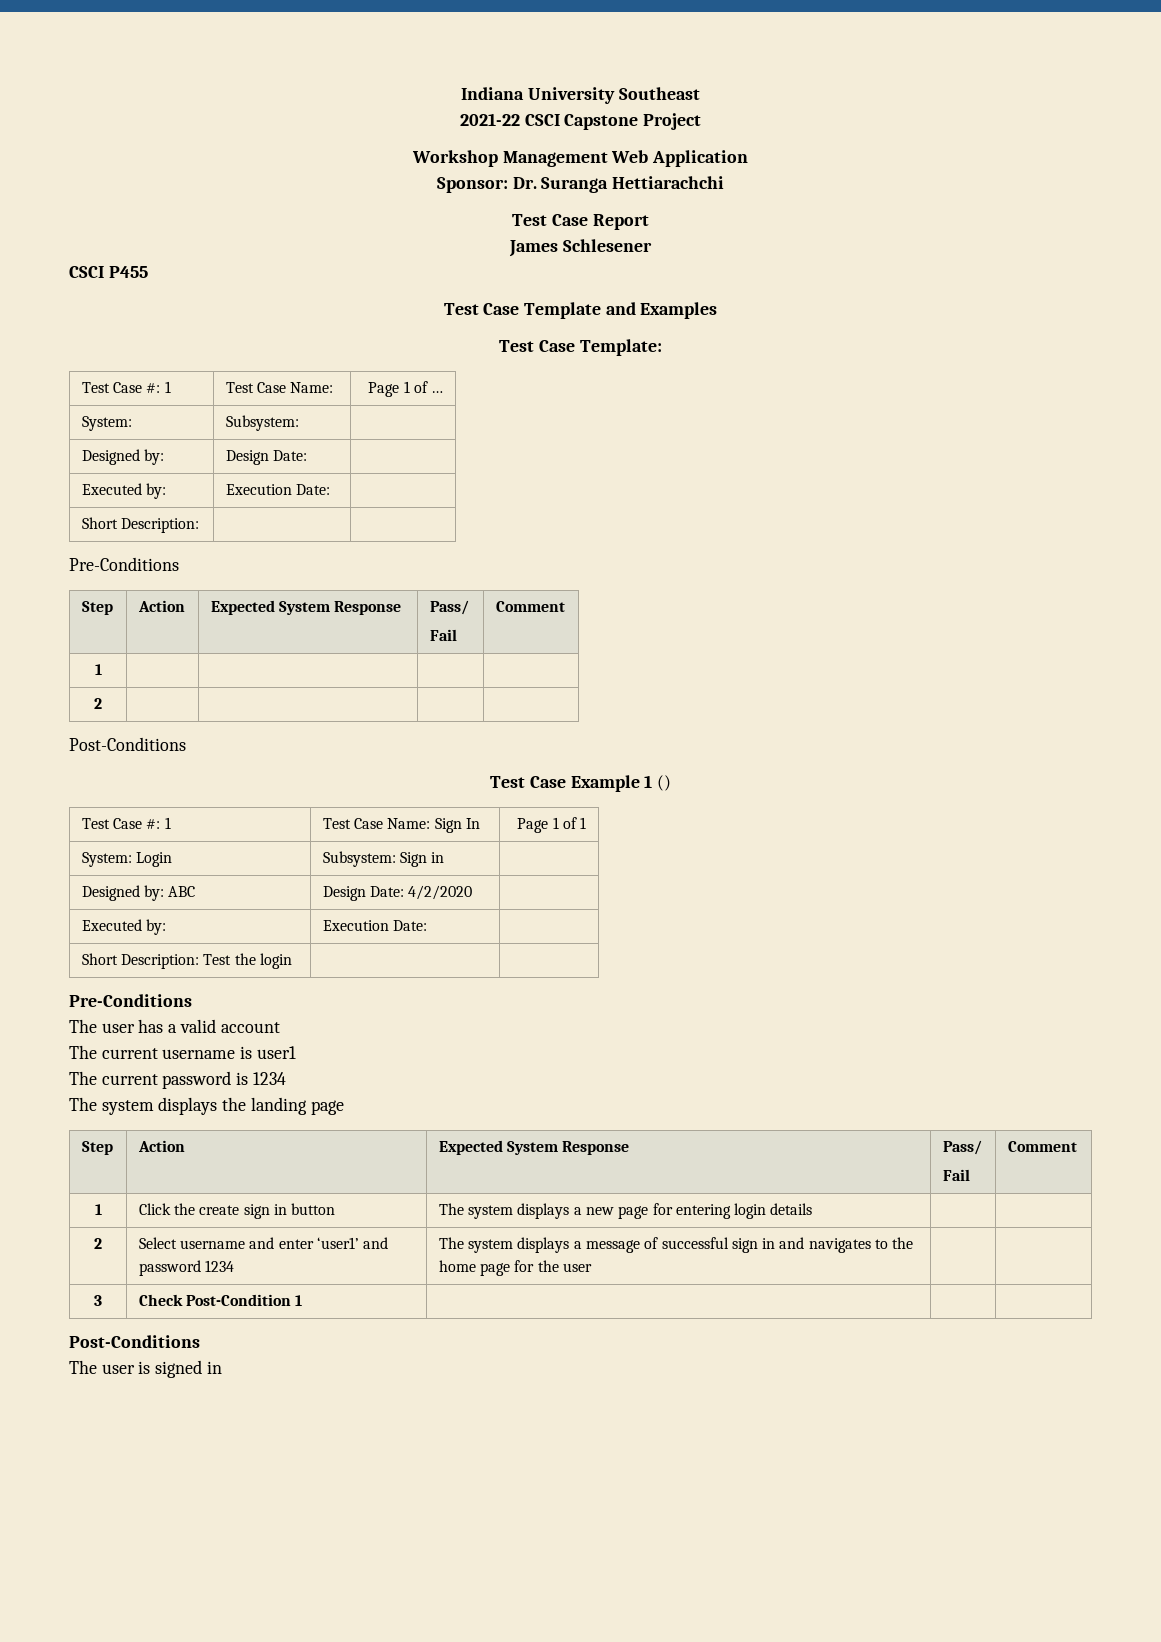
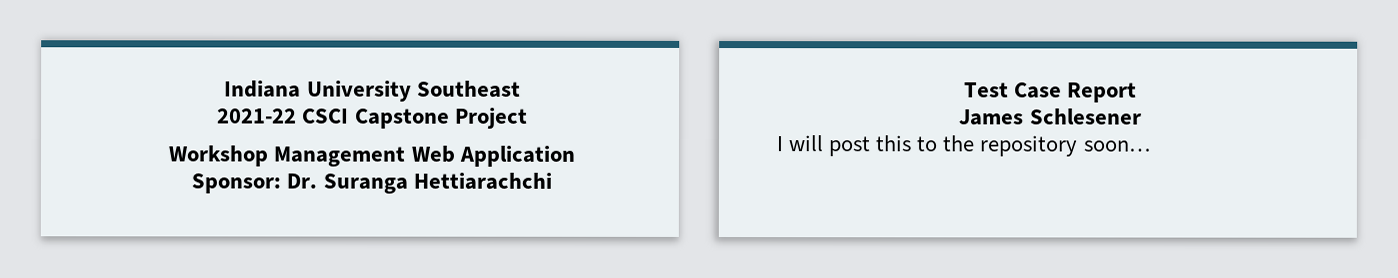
[69,266,148,278] [443,302,718,319] [499,339,662,356] [81,381,171,393] [225,382,334,393] [368,381,444,397] [81,416,132,431] [225,415,299,431] [81,449,164,465] [225,450,307,465] [81,483,166,499] [225,484,330,495] [81,517,199,533] [69,557,179,571] [81,601,113,615] [137,600,185,612] [210,600,402,615] [429,600,469,615] [429,629,457,641] [495,601,565,612] [94,664,102,675] [94,698,102,709] [69,737,186,751] [490,775,671,792] [81,817,171,829] [322,818,480,833] [517,817,587,833] [81,852,172,867] [322,851,445,867] [81,885,196,901] [322,885,473,901] [81,919,166,935] [322,920,427,931] [81,953,292,969] [69,994,192,1007] [69,1019,280,1033] [69,1045,296,1059] [69,1071,286,1089] [69,1097,344,1115] [81,1141,113,1155] [137,1140,185,1152] [438,1140,630,1155] [942,1140,982,1155] [942,1169,970,1181] [1007,1141,1077,1152] [94,1204,102,1215] [138,1203,336,1219] [438,1203,813,1219] [94,1238,102,1249] [138,1237,389,1249] [138,1260,234,1276] [438,1237,914,1253] [438,1260,592,1276] [94,1295,102,1306] [138,1294,303,1306] [69,1335,200,1348] [69,1360,222,1378] CSCI P455 // Test Case Template and Examples // Test Case Template: // Test Case #: 1 | Test Case Name: | Page 1 of … // System: | Subsystem: | // Designed by: | Design Date: | // Executed by: | Execution Date: | // Short Description: | | // Pre-Conditions // Step | Action | Expected System Response | Pass/ // Fail | Comment // 1 | | | | // 2 | | | | // Post-Conditions // Test Case Example 1 () // Test Case #: 1 | Test Case Name: Sign In | Page 1 of 1 // System: Login | Subsystem: Sign in | // Designed by: ABC | Design Date: 4/2/2020 | // Executed by: | Execution Date: | // Short Description: Test the login | | // Pre-Conditions // The user has a valid account // The current username is user1 // The current password is 1234 // The system displays the landing page // Step | Action | Expected System Response | Pass/ // Fail | Comment // 1 | Click the create sign in button | The system displays a new page for entering login details | | // 2 | Select username and enter ‘user1’ and password 1234 | The system displays a message of successful sign in and navigates to the home page for the user | | // 3 | Check Post-Condition 1 | | | // Post-Conditions // The user is signed in -> [776,135,1150,157] I will post this to the repository soon…

